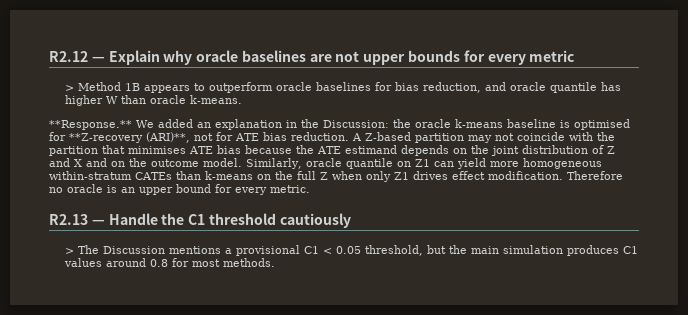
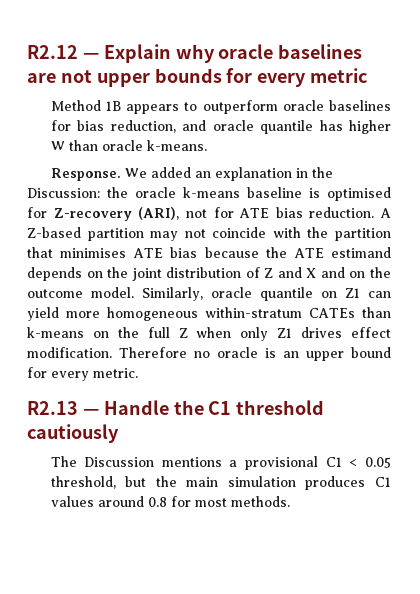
[65,85,75,91] > -> (368, 75) none
[49,120,132,130] **Response.** -> [51,168,122,181] Response.
[69,132,190,143] **Z-recovery (ARI)**, -> [53,207,180,221] Z-recovery (ARI),
[65,248,75,254] > -> (119, 433) none

